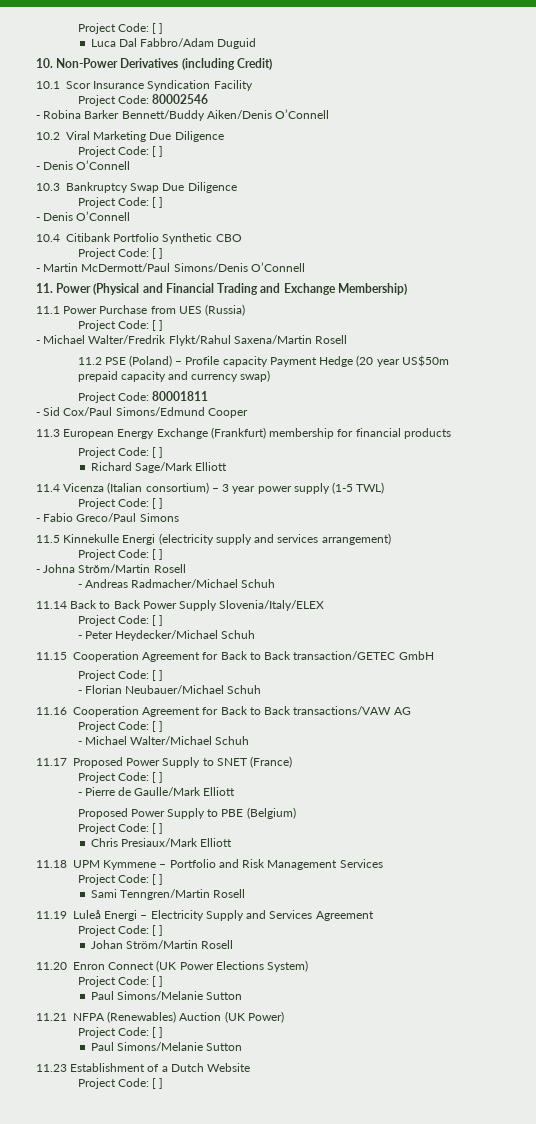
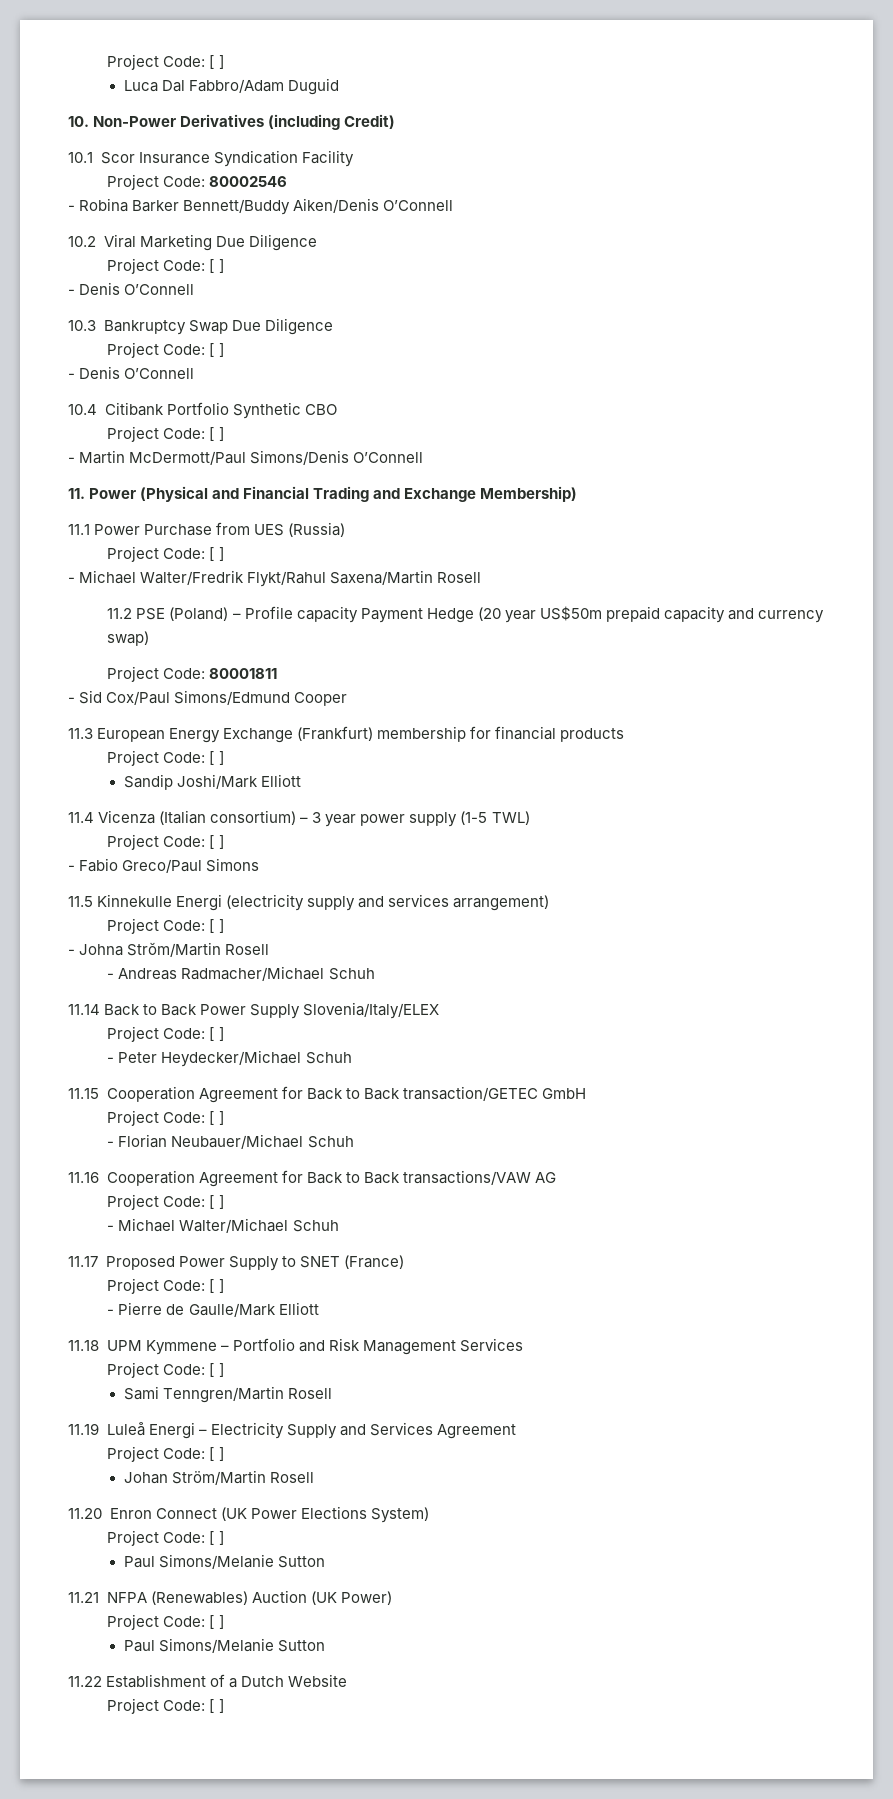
[90,462,193,473] Richard Sage/Mark -> [123,774,258,790] Sandip Joshi/Mark
[77,807,296,819] [77,823,164,834] [90,838,233,847] // Proposed Power Supply to PBE (Belgium) // Project Code: [ ] // Chris Presiaux/Mark Elliott -> (319, 1308) none
[36,1064,67,1072] 11.23 -> [68,1676,102,1687] 11.22

